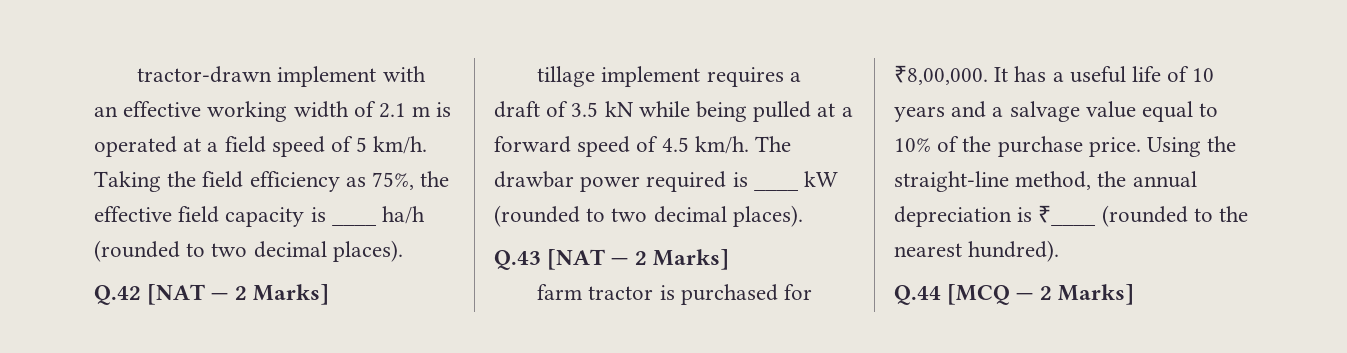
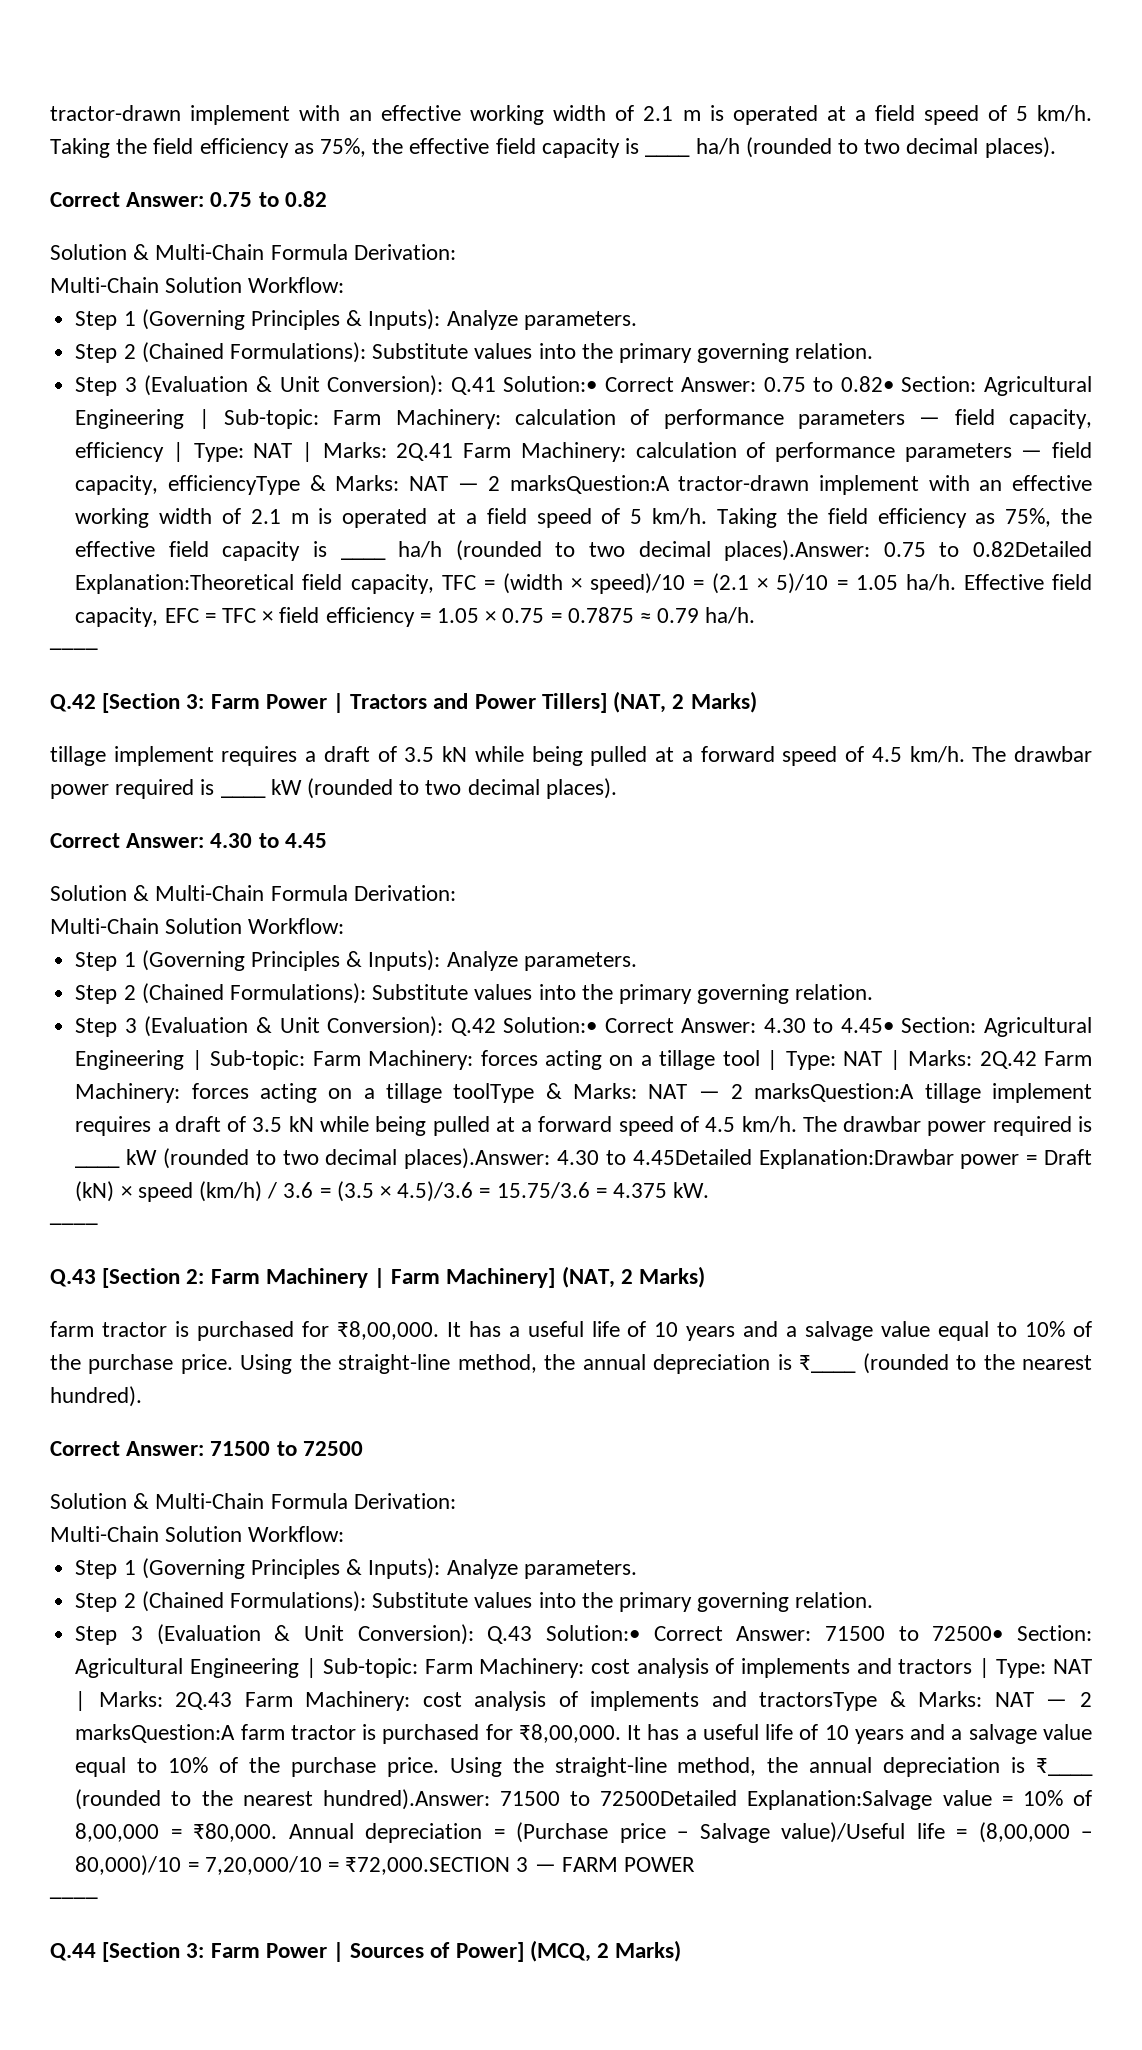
[94,284,329,305] Q.42 [NAT — 2 Marks] -> [50,191,327,207] [50,244,456,260] [50,277,345,293] [75,309,637,330] [75,342,874,363] [75,375,1092,396] [75,409,1093,429] [75,442,1092,462] [75,475,1092,495] [75,508,1093,528] [75,541,328,561] [340,540,1093,561] [75,573,1093,594] [75,607,756,627] [49,648,98,656] [50,691,757,713] Correct Answer: 0.75 to 0.82 // Solution & Multi-Chain Formula Derivation: // Multi-Chain Solution Workflow: // Step 1 (Governing Principles & Inputs): Analyze parameters. // Step 2 (Chained Formulations): Substitute values into the primary governing relation. // Step 3 (Evaluation & Unit Conversion): Q.41 Solution:• Correct Answer: 0.75 to 0.82• Section: Agricultural Engineering | Sub-topic: Farm Machinery: calculation of performance parameters — field capacity, efficiency | Type: NAT | Marks: 2Q.41 Farm Machinery: calculation of performance parameters — field capacity, efficiencyType & Marks: NAT — 2 marksQuestion:A tractor-drawn implement with an effective working width of 2.1 m is operated at a field speed of 5 km/h. Taking the field efficiency as 75%, the effective field capacity is ____ ha/h (rounded to two decimal places).Answer: 0.75 to 0.82Detailed Explanation:Theoretical field capacity, TFC = (width × speed)/10 = (2.1 × 5)/10 = 1.05 ha/h. Effective field capacity, EFC = TFC × field efficiency = 1.05 × 0.75 = 0.7875 ≈ 0.79 ha/h. // ──── // Q.42 [Section 3: Farm Power | Tractors and Power Tillers] (NAT, 2 Marks)
[494,249,729,270] Q.43 [NAT — 2 Marks] -> [50,833,327,848] [50,885,456,901] [50,918,345,934] [75,950,637,971] [75,983,874,1004] [75,1016,1092,1037] [75,1050,1093,1070] [75,1083,1092,1103] [75,1116,1092,1136] [75,1165,121,1168] [126,1148,1092,1169] [75,1181,710,1202] [49,1223,98,1231] [50,1266,706,1288] Correct Answer: 4.30 to 4.45 // Solution & Multi-Chain Formula Derivation: // Multi-Chain Solution Workflow: // Step 1 (Governing Principles & Inputs): Analyze parameters. // Step 2 (Chained Formulations): Substitute values into the primary governing relation. // Step 3 (Evaluation & Unit Conversion): Q.42 Solution:• Correct Answer: 4.30 to 4.45• Section: Agricultural Engineering | Sub-topic: Farm Machinery: forces acting on a tillage tool | Type: NAT | Marks: 2Q.42 Farm Machinery: forces acting on a tillage toolType & Marks: NAT — 2 marksQuestion:A tillage implement requires a draft of 3.5 kN while being pulled at a forward speed of 4.5 km/h. The drawbar power required is ____ kW (rounded to two decimal places).Answer: 4.30 to 4.45Detailed Explanation:Drawbar power = Draft (kN) × speed (km/h) / 3.6 = (3.5 × 4.5)/3.6 = 15.75/3.6 = 4.375 kW. // ──── // Q.43 [Section 2: Farm Machinery | Farm Machinery] (NAT, 2 Marks)
[894,284,1134,305] Q.44 [MCQ — 2 Marks] -> [50,1441,363,1456] [50,1493,456,1509] [50,1526,345,1542] [75,1558,637,1579] [75,1591,874,1612] [75,1624,1093,1645] [75,1658,1093,1678] [75,1691,1092,1711] [75,1724,1092,1744] [75,1757,1093,1777] [75,1789,1092,1810] [75,1822,1092,1843] [75,1855,695,1876] [49,1897,98,1905] [50,1940,682,1962] Correct Answer: 71500 to 72500 // Solution & Multi-Chain Formula Derivation: // Multi-Chain Solution Workflow: // Step 1 (Governing Principles & Inputs): Analyze parameters. // Step 2 (Chained Formulations): Substitute values into the primary governing relation. // Step 3 (Evaluation & Unit Conversion): Q.43 Solution:• Correct Answer: 71500 to 72500• Section: Agricultural Engineering | Sub-topic: Farm Machinery: cost analysis of implements and tractors | Type: NAT | Marks: 2Q.43 Farm Machinery: cost analysis of implements and tractorsType & Marks: NAT — 2 marksQuestion:A farm tractor is purchased for ₹8,00,000. It has a useful life of 10 years and a salvage value equal to 10% of the purchase price. Using the straight-line method, the annual depreciation is ₹____ (rounded to the nearest hundred).Answer: 71500 to 72500Detailed Explanation:Salvage value = 10% of 8,00,000 = ₹80,000. Annual depreciation = (Purchase price − Salvage value)/Useful life = (8,00,000 − 80,000)/10 = 7,20,000/10 = ₹72,000.SECTION 3 — FARM POWER // ──── // Q.44 [Section 3: Farm Power | Sources of Power] (MCQ, 2 Marks)

